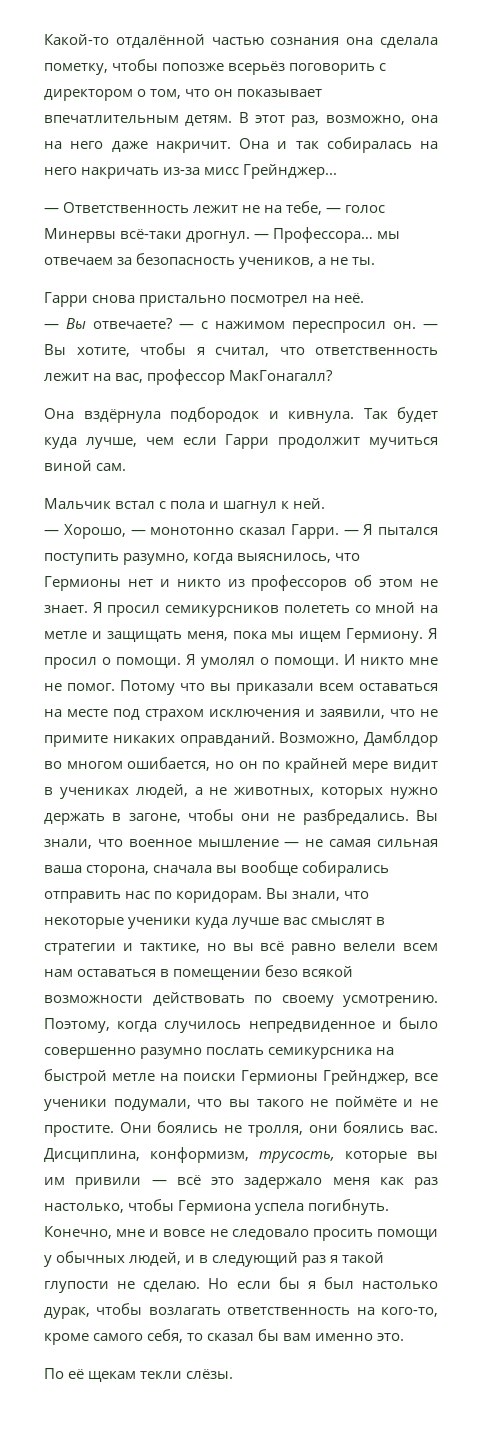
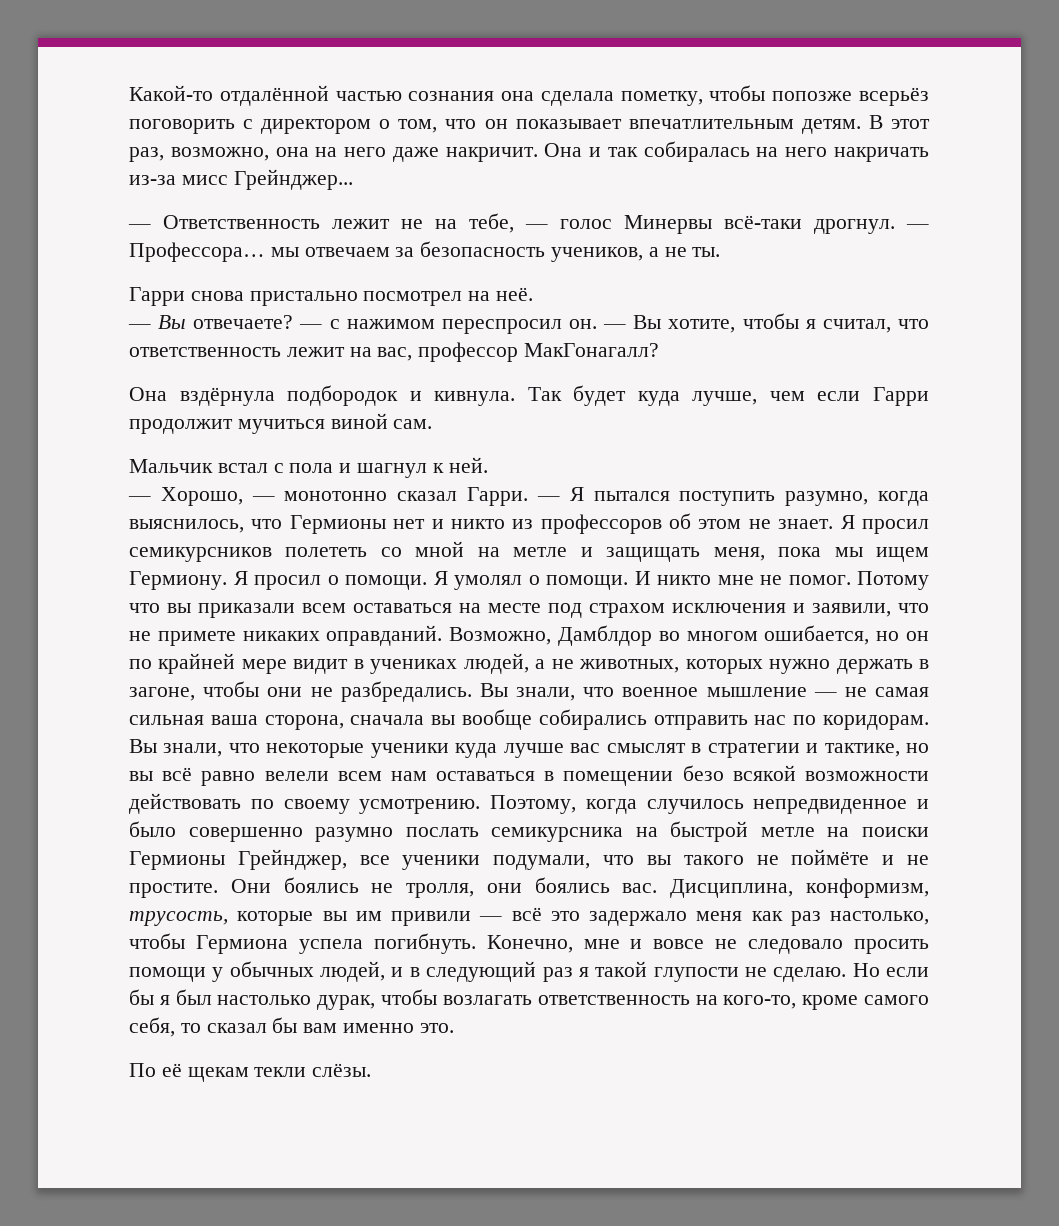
[44,735,108,747] примите -> [157,631,236,646] примете

